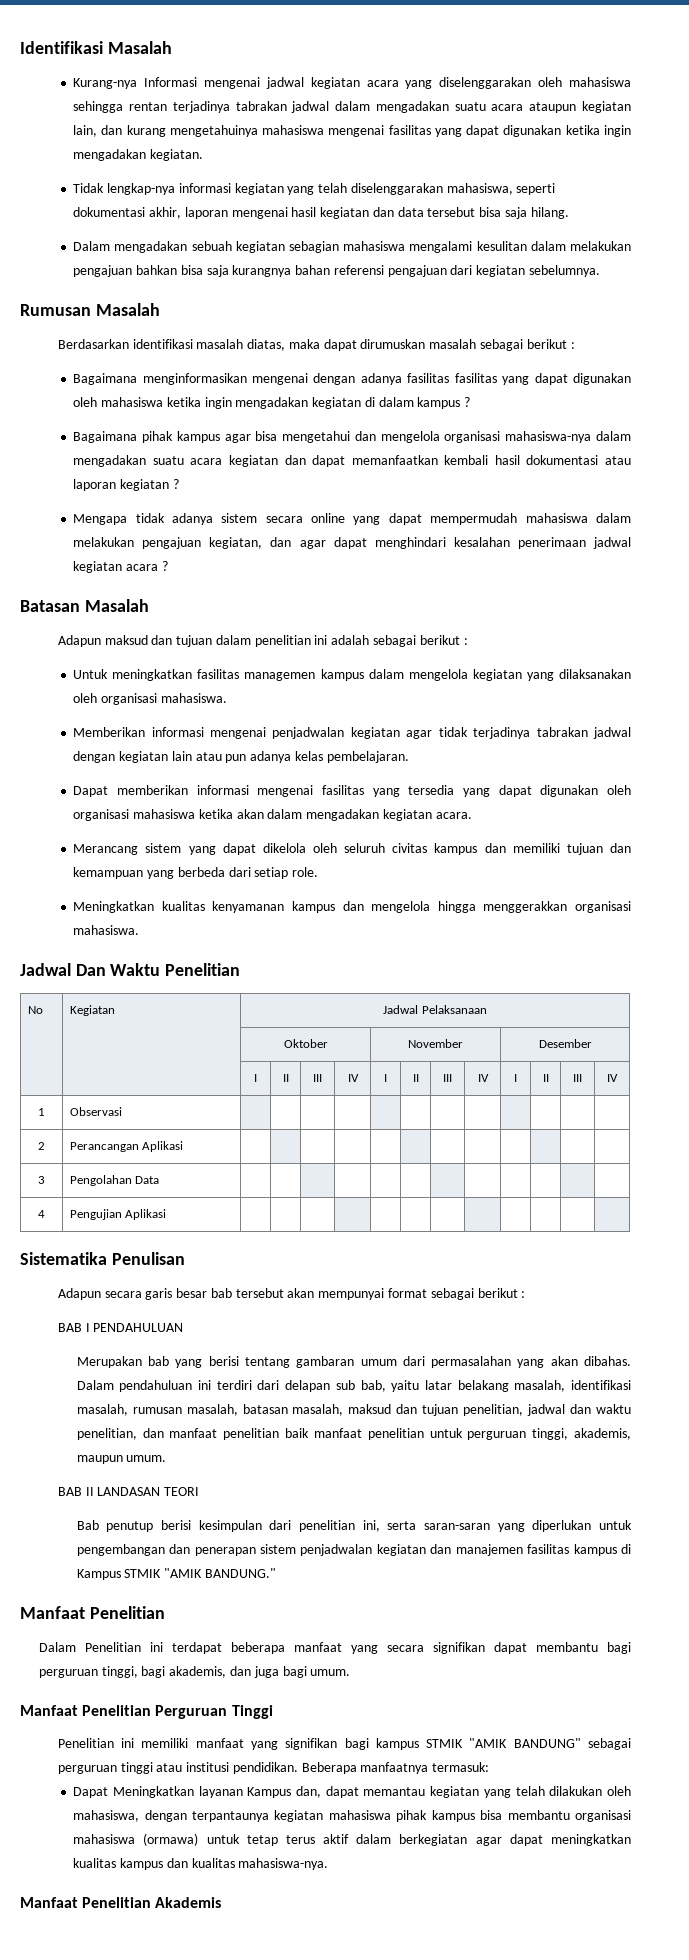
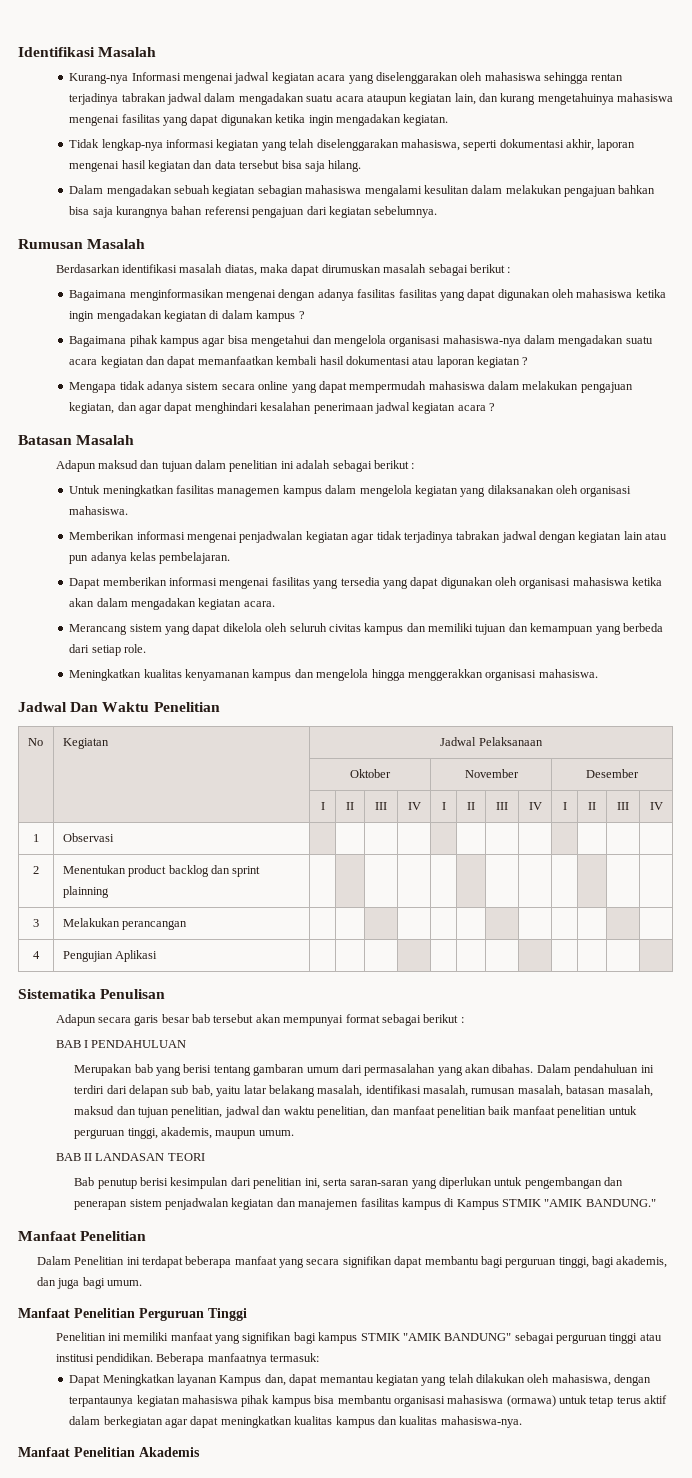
[69,1141,183,1152] Perancangan Aplikasi -> [62,865,261,877] [62,886,109,898] Menentukan product backlog dan sprint plainning
[69,1175,159,1186] Pengolahan Data -> [62,918,188,930] Melakukan perancangan

